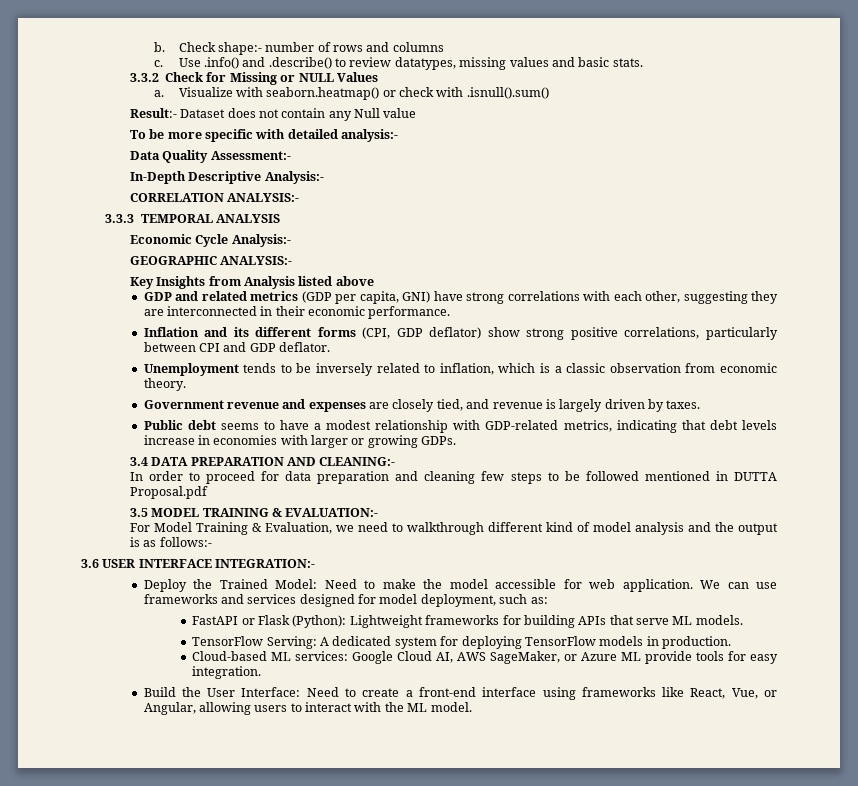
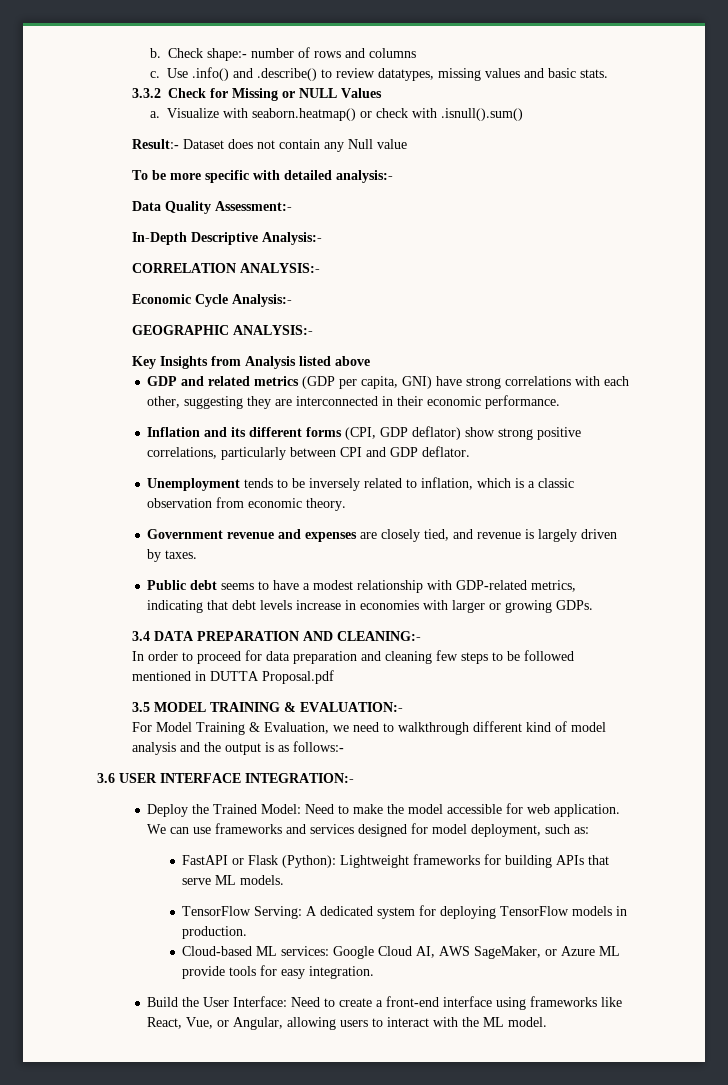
[105,214,281,223] // 3.3.3 TEMPORAL ANALYSIS -> (321, 268) none

